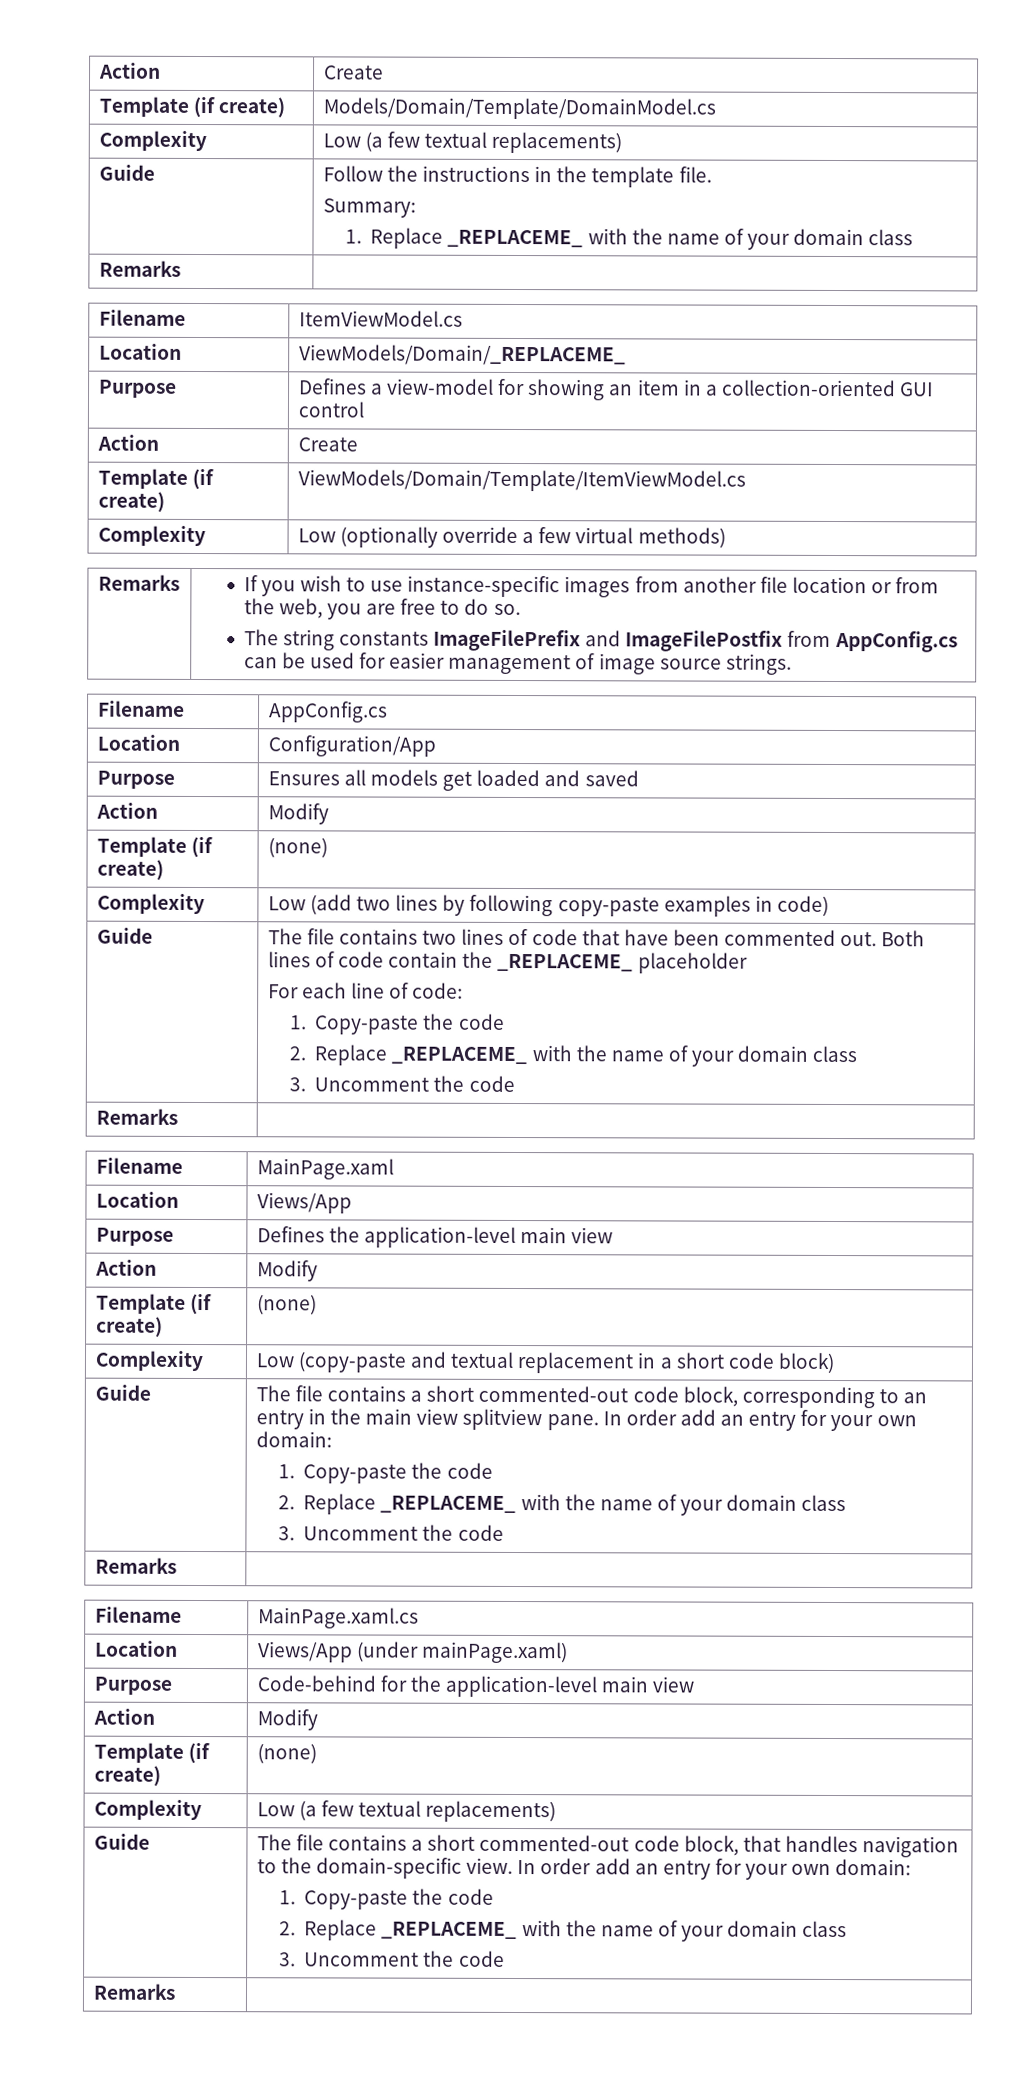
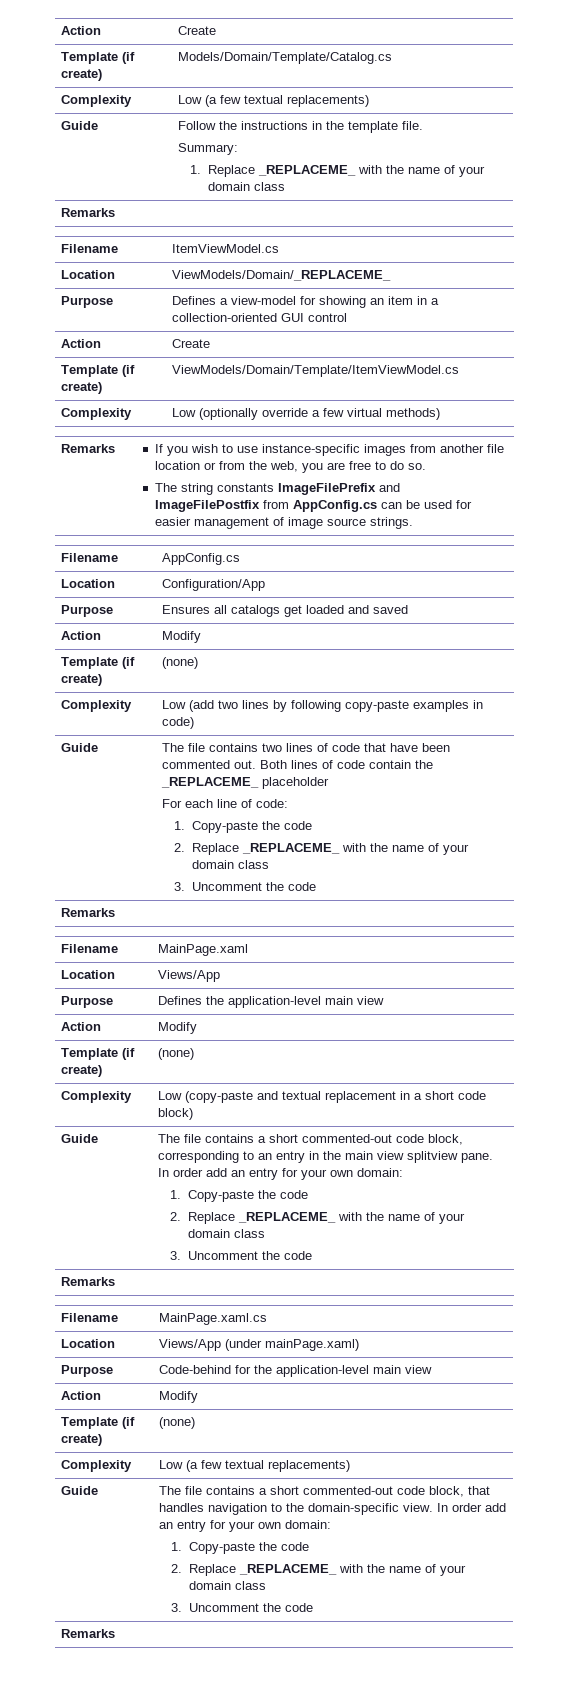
[98,62,161,79] [323,65,384,80] [98,96,285,118] [322,97,716,120] Action | Create // Template (if create) | Models/Domain/Template/DomainModel.cs -> [61,26,102,35] [178,26,217,35] [61,52,136,64] [61,69,103,81] [178,52,393,64] Action | Create // Template (if create) | Models/Domain/Template/Catalog.cs
[369,769,438,786] models -> [231,605,281,617] catalogs

